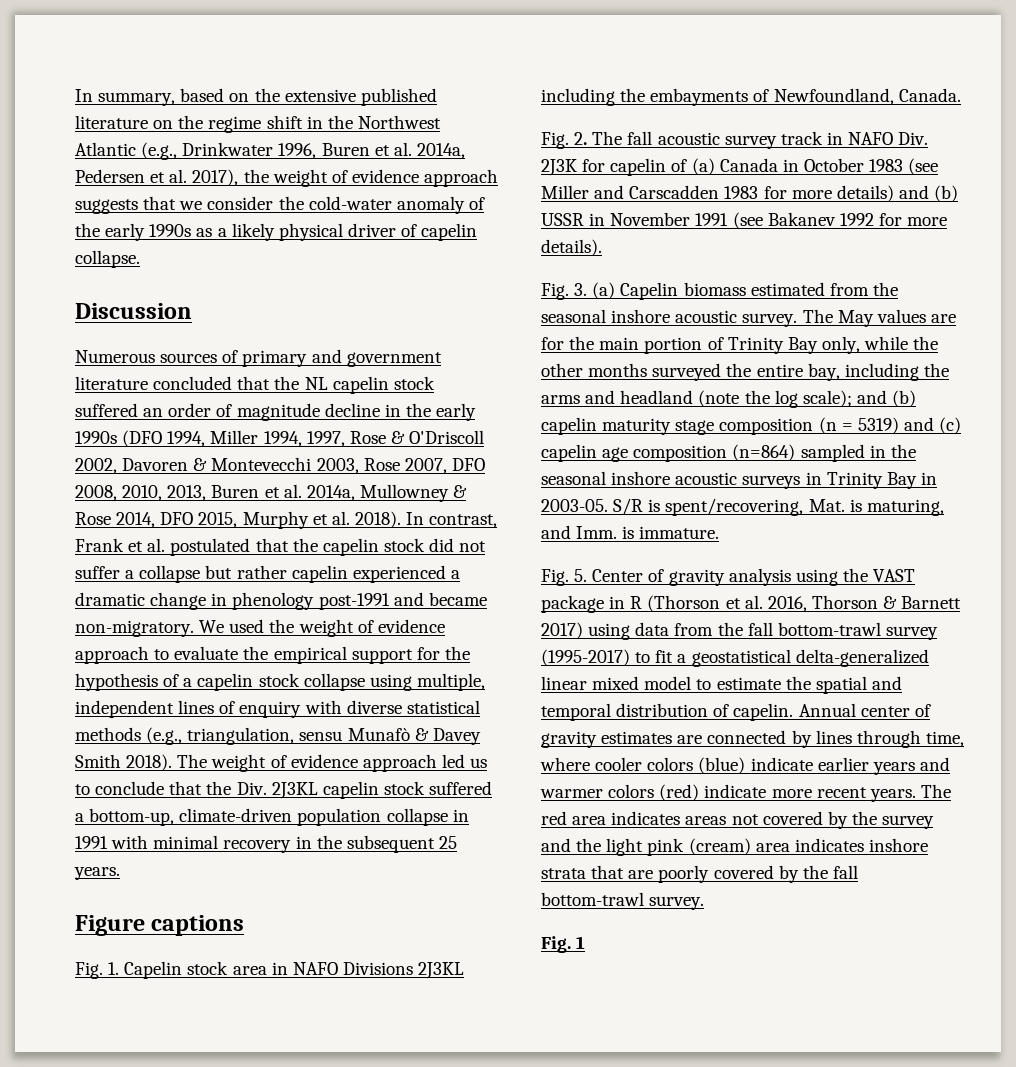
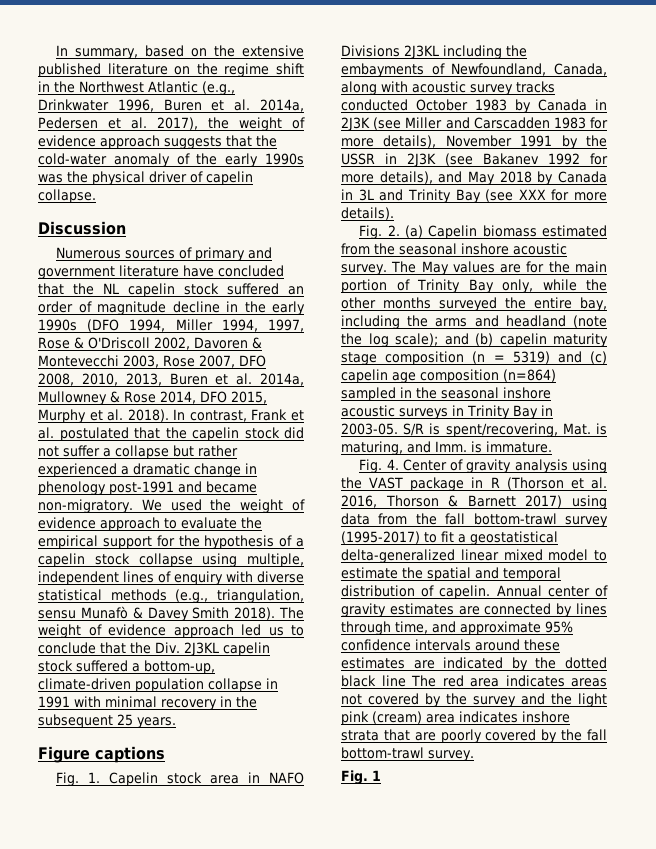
[179,196,274,210] we consider -> (252, 141) none
[196,223,275,241] as a likely -> [38,171,88,183] was the
(148, 383) none -> [183,265,214,277] have
[291,565,348,583] capelin -> (238, 451) none
[898,88,961,102] [541,131,929,149] [541,158,904,176] Canada. // Fig. 2. The fall acoustic survey track in NAFO Div. 2J3K for capelin of (a) Canada in October 1983 -> [554,63,607,76] [341,81,555,95] [341,99,607,113] [341,117,370,131] Canada, along with acoustic survey tracks conducted October 1983 by Canada in 2J3K
[836,185,959,202] [541,212,729,226] details) and (b) USSR in November 1991 -> [383,135,607,149] [341,153,436,167] details), November 1991 by the USSR in 2J3K
(948, 221) none -> [379,171,607,185] [341,189,607,203] details), and May 2018 by Canada in 3L and Trinity Bay (see XXX for more
[574,283,588,296] 3. -> [387,225,400,236] 2.
[574,569,588,582] 5. -> [386,459,399,470] 4.
[540,757,950,775] [540,784,916,802] where cooler colors (blue) indicate earlier years and warmer colors (red) indicate more recent years. -> [432,621,573,635] [341,639,560,651] [341,657,607,671] [341,675,406,687] and approximate 95% confidence intervals around these estimates are indicated by the dotted black line

